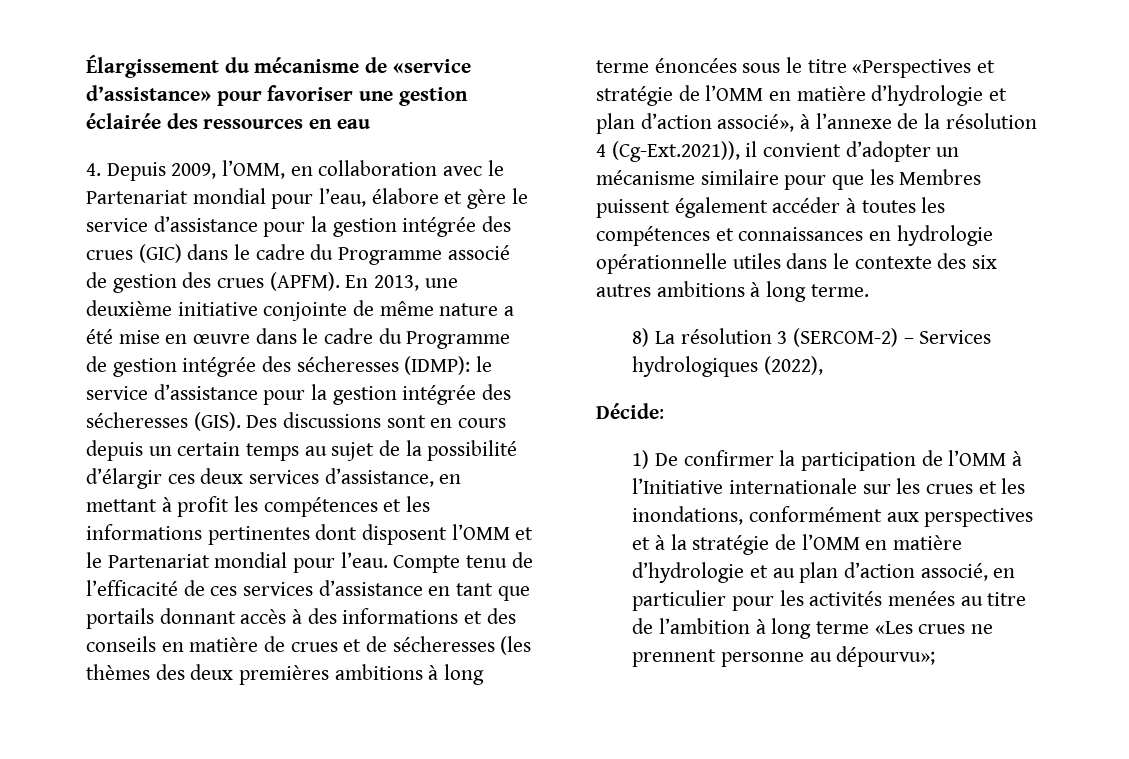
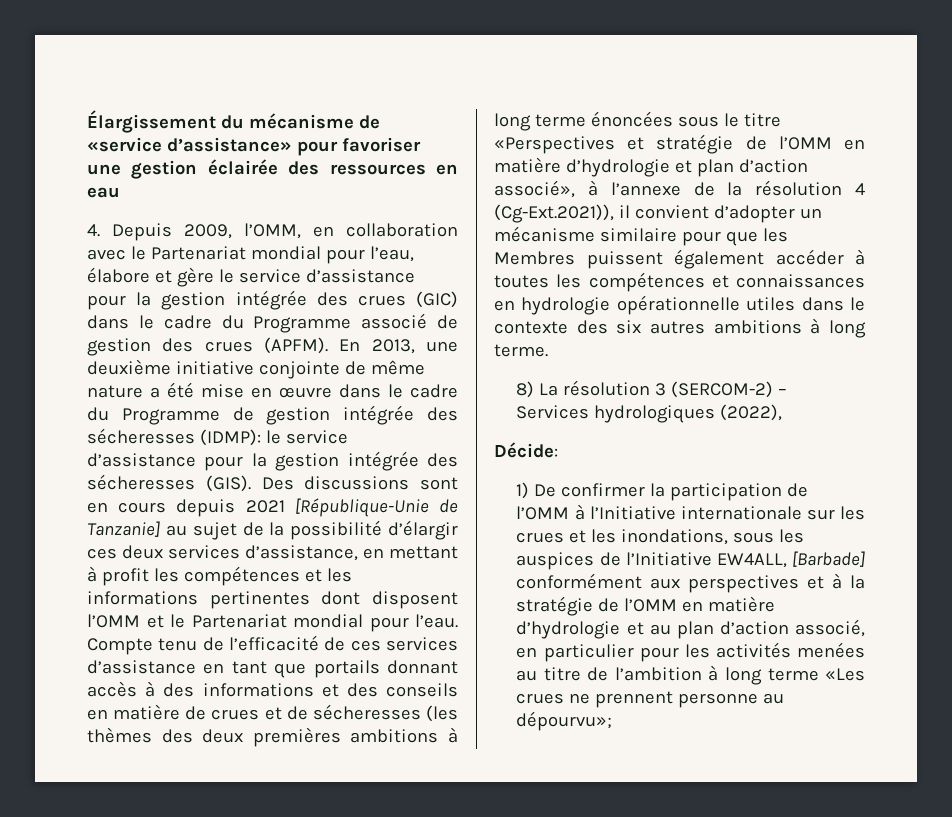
[148,442,300,461] un certain temps -> [245,498,458,517] [87,521,160,537] 2021 [République-Unie de Tanzanie]
(744, 515) none -> [733,529,805,543] [516,551,865,570] sous les auspices de l’Initiative EW4ALL, [Barbade]

